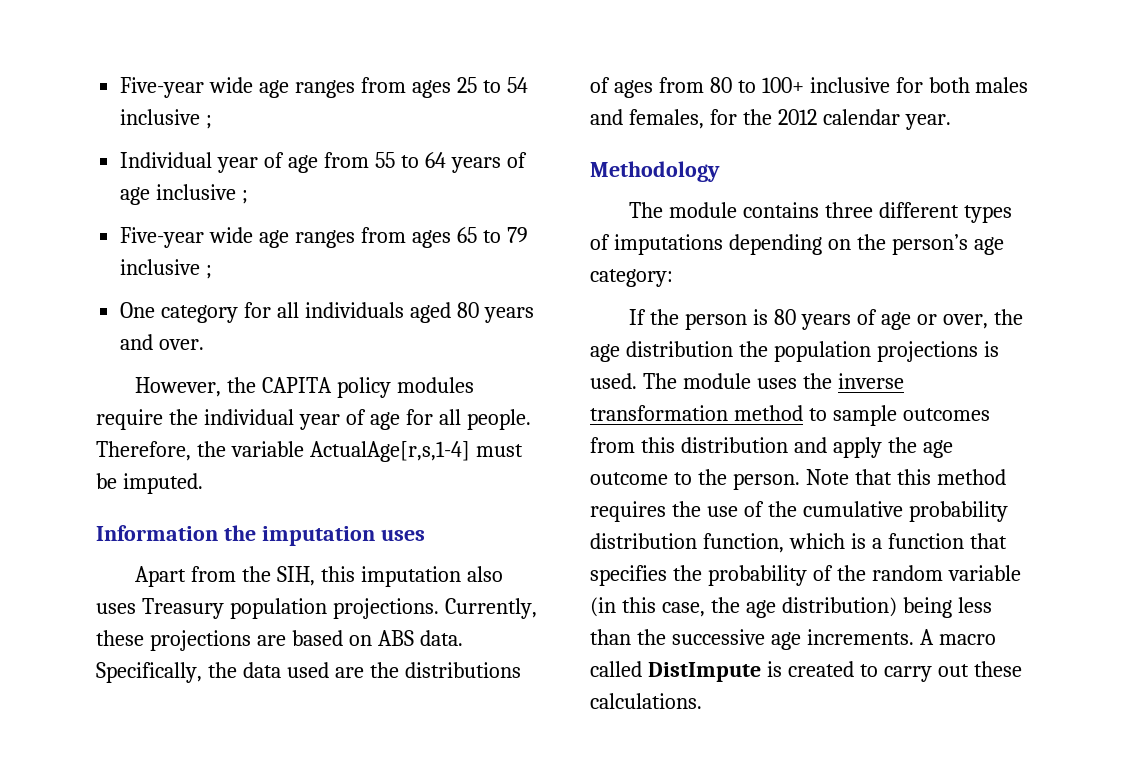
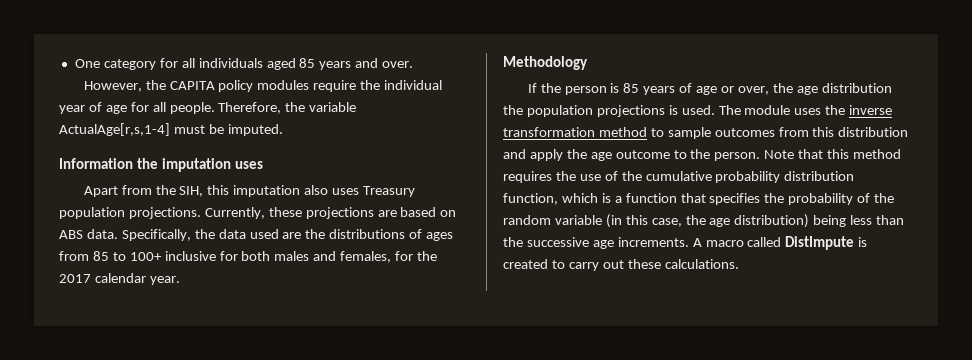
[120,77,528,98] [120,109,213,129] [120,152,527,173] [120,184,249,205] [120,227,528,248] [120,259,213,279] Five-year wide age ranges from ages 25 to 54 inclusive ; // Individual year of age from 55 to 64 years of age inclusive ; // Five-year wide age ranges from ages 65 to 79 inclusive ; // -> (74, 63) none
[456,302,479,318] 80 -> [299,58,316,68] 85
[709,77,732,93] 80 -> [92,251,109,261] 85
[777,109,817,125] 2012 -> [59,274,91,283] 2017
[629,202,1013,223] [590,234,1004,255] [590,269,673,287] // The module contains three different types of imputations depending on the person’s age category: -> (588, 63) none
[774,309,797,325] 80 -> [623,83,640,93] 85

